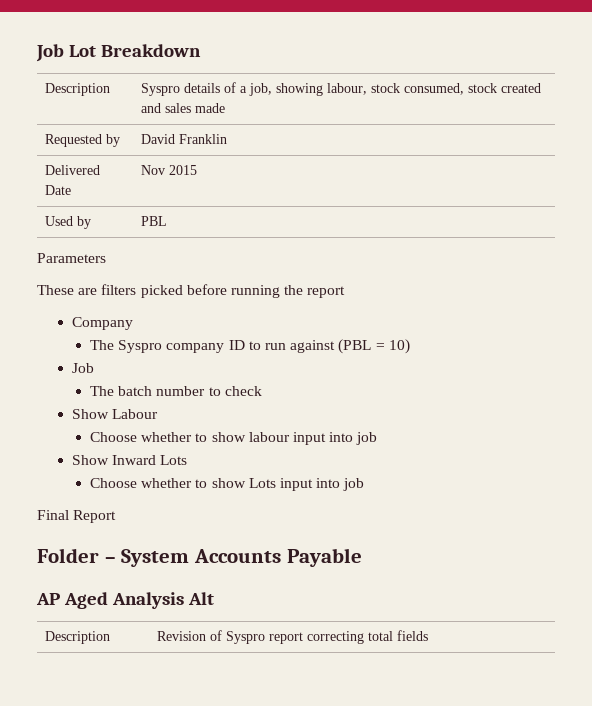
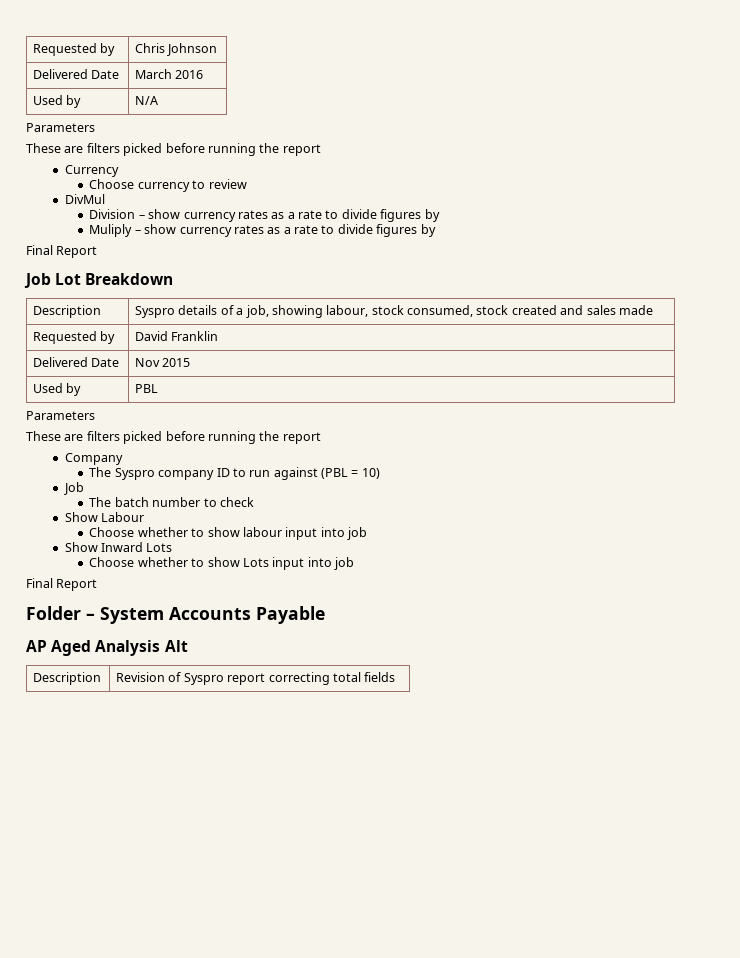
(36, 53) none -> [33,43,116,56] [135,43,218,56] [33,69,120,79] [135,69,204,79] [33,95,82,108] [135,96,159,105] [26,123,95,132] [26,143,321,156] [64,165,119,177] [89,179,247,192] [64,194,105,204] [89,209,440,222] [89,224,436,237] [26,245,98,258] Requested by | Chris Johnson // Delivered Date | March 2016 // Used by | N/A // Parameters // These are filters picked before running the report // Currency // Choose currency to review // DivMul // Division – show currency rates as a rate to divide figures by // Muliply – show currency rates as a rate to divide figures by // Final Report //

